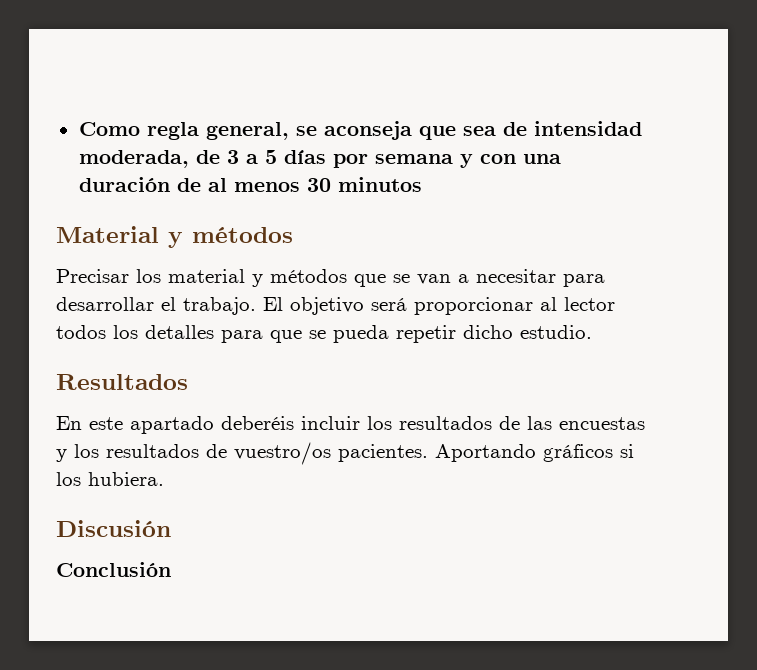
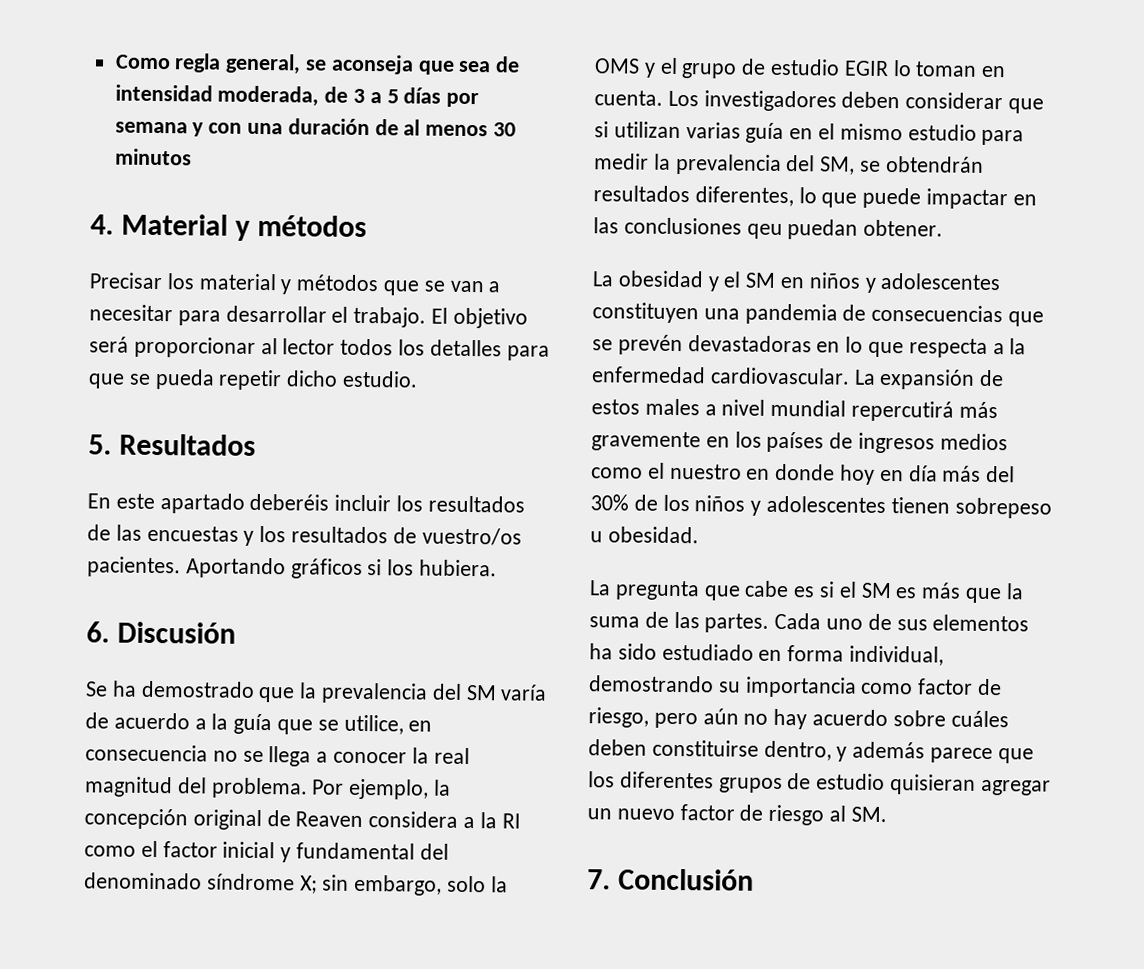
(422, 184) none -> [90,214,114,235] 4.
(592, 332) none -> [88,434,112,455] 5.
(164, 479) none -> [86,621,110,643] 6.
(171, 528) none -> [85,680,548,704] [85,712,433,735] [85,744,470,767] [84,776,452,800] [84,808,521,831] [84,840,449,863] [84,872,508,896] [594,57,1007,79] [594,90,1045,114] [594,121,1025,146] [594,153,984,175] [593,185,1037,210] [593,217,944,240] [592,270,1002,293] [592,302,1045,327] [592,334,1027,358] [591,366,1005,390] [591,398,998,422] [591,431,1008,454] [591,462,1016,485] [590,494,1052,519] [590,526,699,544] [589,580,1024,604] [589,611,1030,633] [589,643,945,666] [589,675,1003,698] [588,707,1009,730] [588,739,1034,764] [588,771,1051,796] [587,804,887,826] [587,869,611,890] Se ha demostrado que la prevalencia del SM varía de acuerdo a la guía que se utilice, en consecuencia no se llega a conocer la real magnitud del problema. Por ejemplo, la concepción original de Reaven considera a la RI como el factor inicial y fundamental del denominado síndrome X; sin embargo, solo la OMS y el grupo de estudio EGIR lo toman en cuenta. Los investigadores deben considerar que si utilizan varias guía en el mismo estudio para medir la prevalencia del SM, se obtendrán resultados diferentes, lo que puede impactar en las conclusiones qeu puedan obtener. // La obesidad y el SM en niños y adolescentes constituyen una pandemia de consecuencias que se prevén devastadoras en lo que respecta a la enfermedad cardiovascular. La expansión de estos males a nivel mundial repercutirá más gravemente en los países de ingresos medios como el nuestro en donde hoy en día más del 30% de los niños y adolescentes tienen sobrepeso u obesidad. // La pregunta que cabe es si el SM es más que la suma de las partes. Cada uno de sus elementos ha sido estudiado en forma individual, demostrando su importancia como factor de riesgo, pero aún no hay acuerdo sobre cuáles deben constituirse dentro, y además parece que los diferentes grupos de estudio quisieran agregar un nuevo factor de riesgo al SM. // 7.

